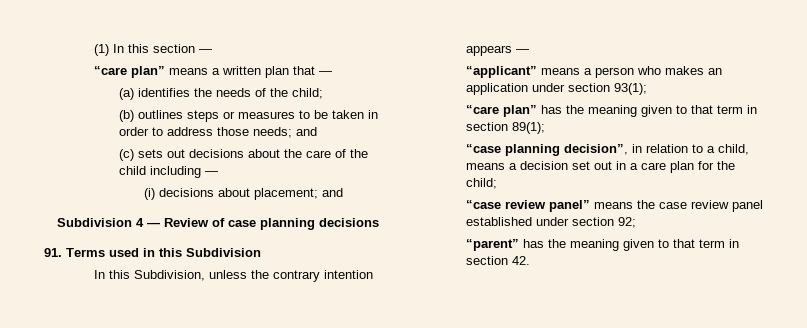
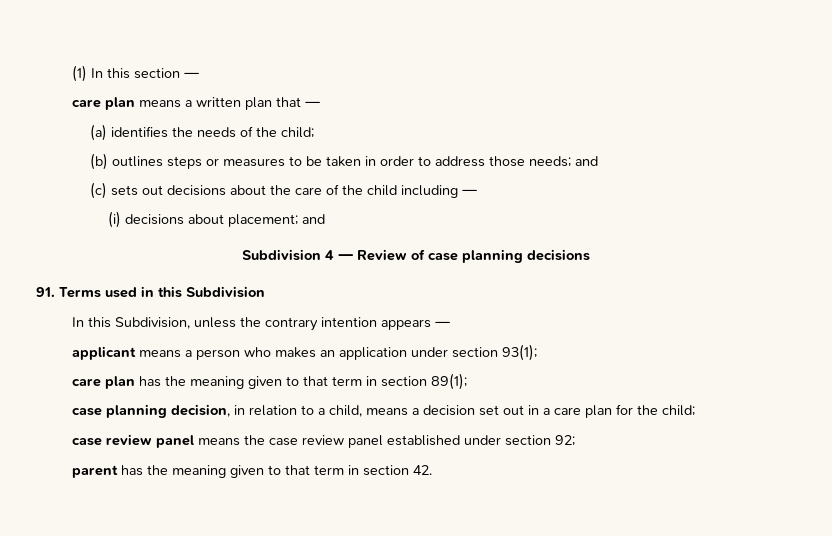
[93,66,165,78] “care plan” -> [71,97,135,110] care plan
[465,66,537,78] “applicant” -> [71,346,136,360] applicant
[465,105,537,117] “care plan” -> [71,376,135,389] care plan
[465,144,628,156] “case planning decision”, -> [71,404,230,418] case planning decision,
[465,200,590,212] “case review panel” -> [71,434,194,448] case review panel
[465,239,519,251] “parent” -> [71,465,118,478] parent

